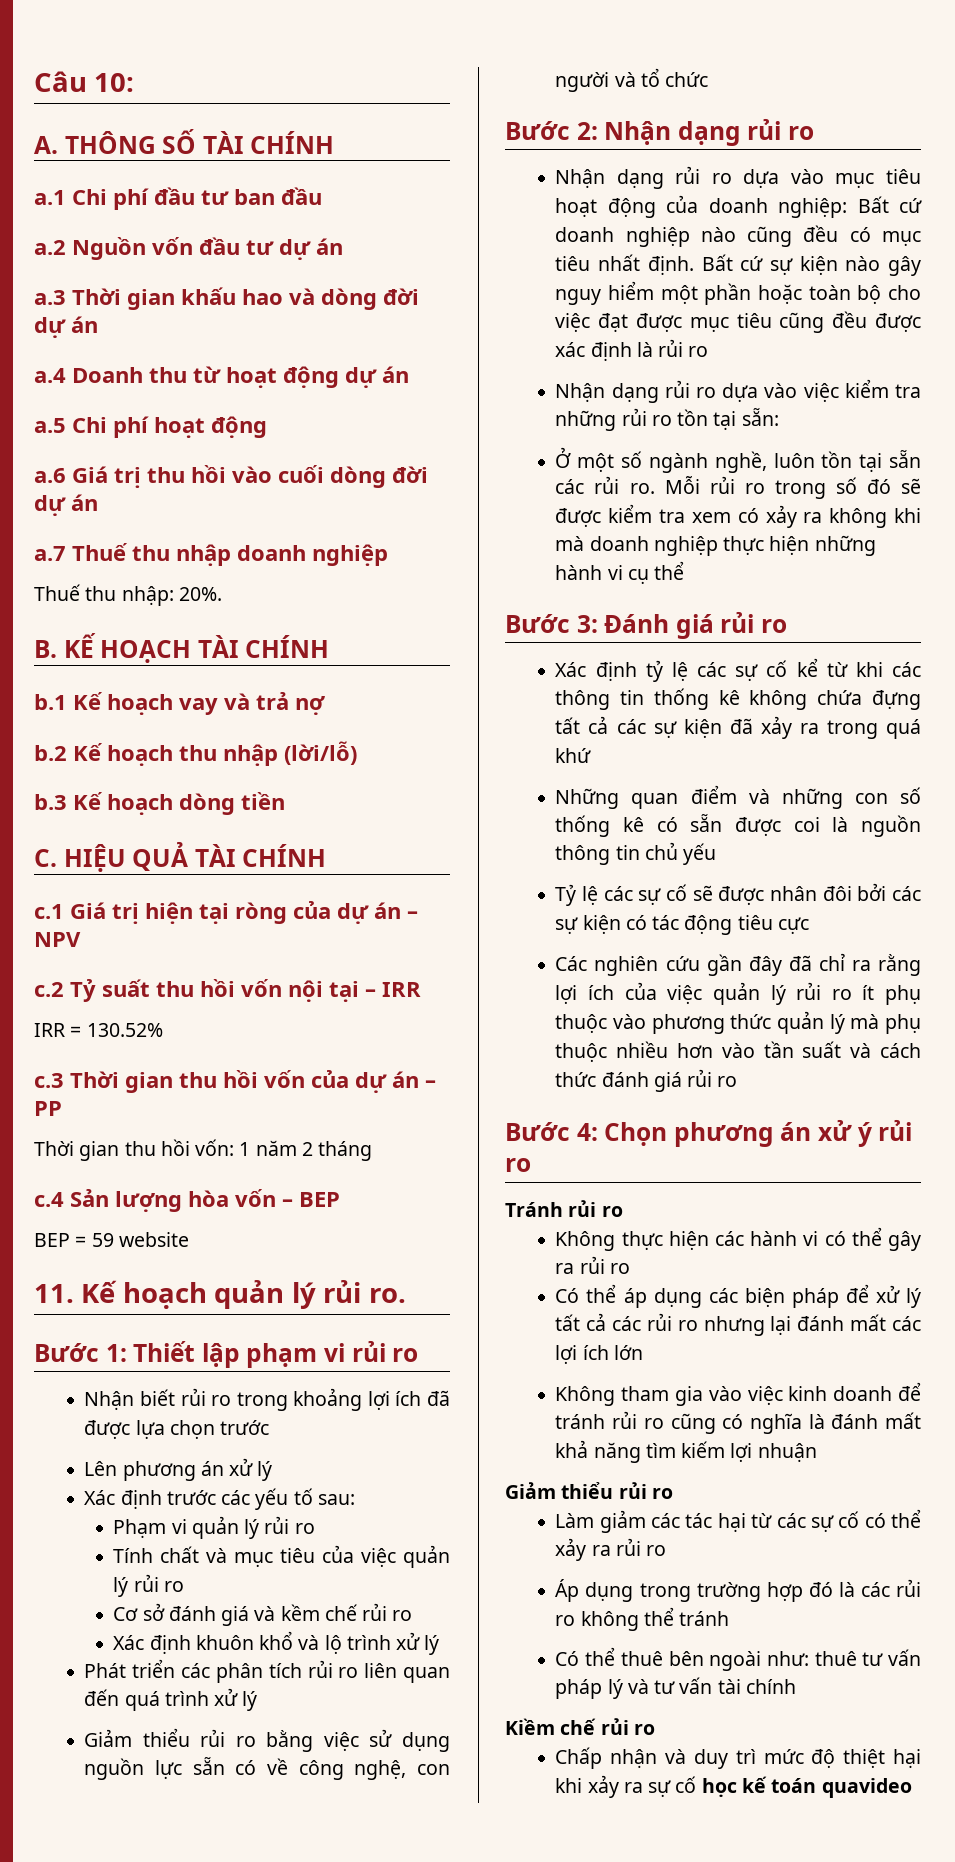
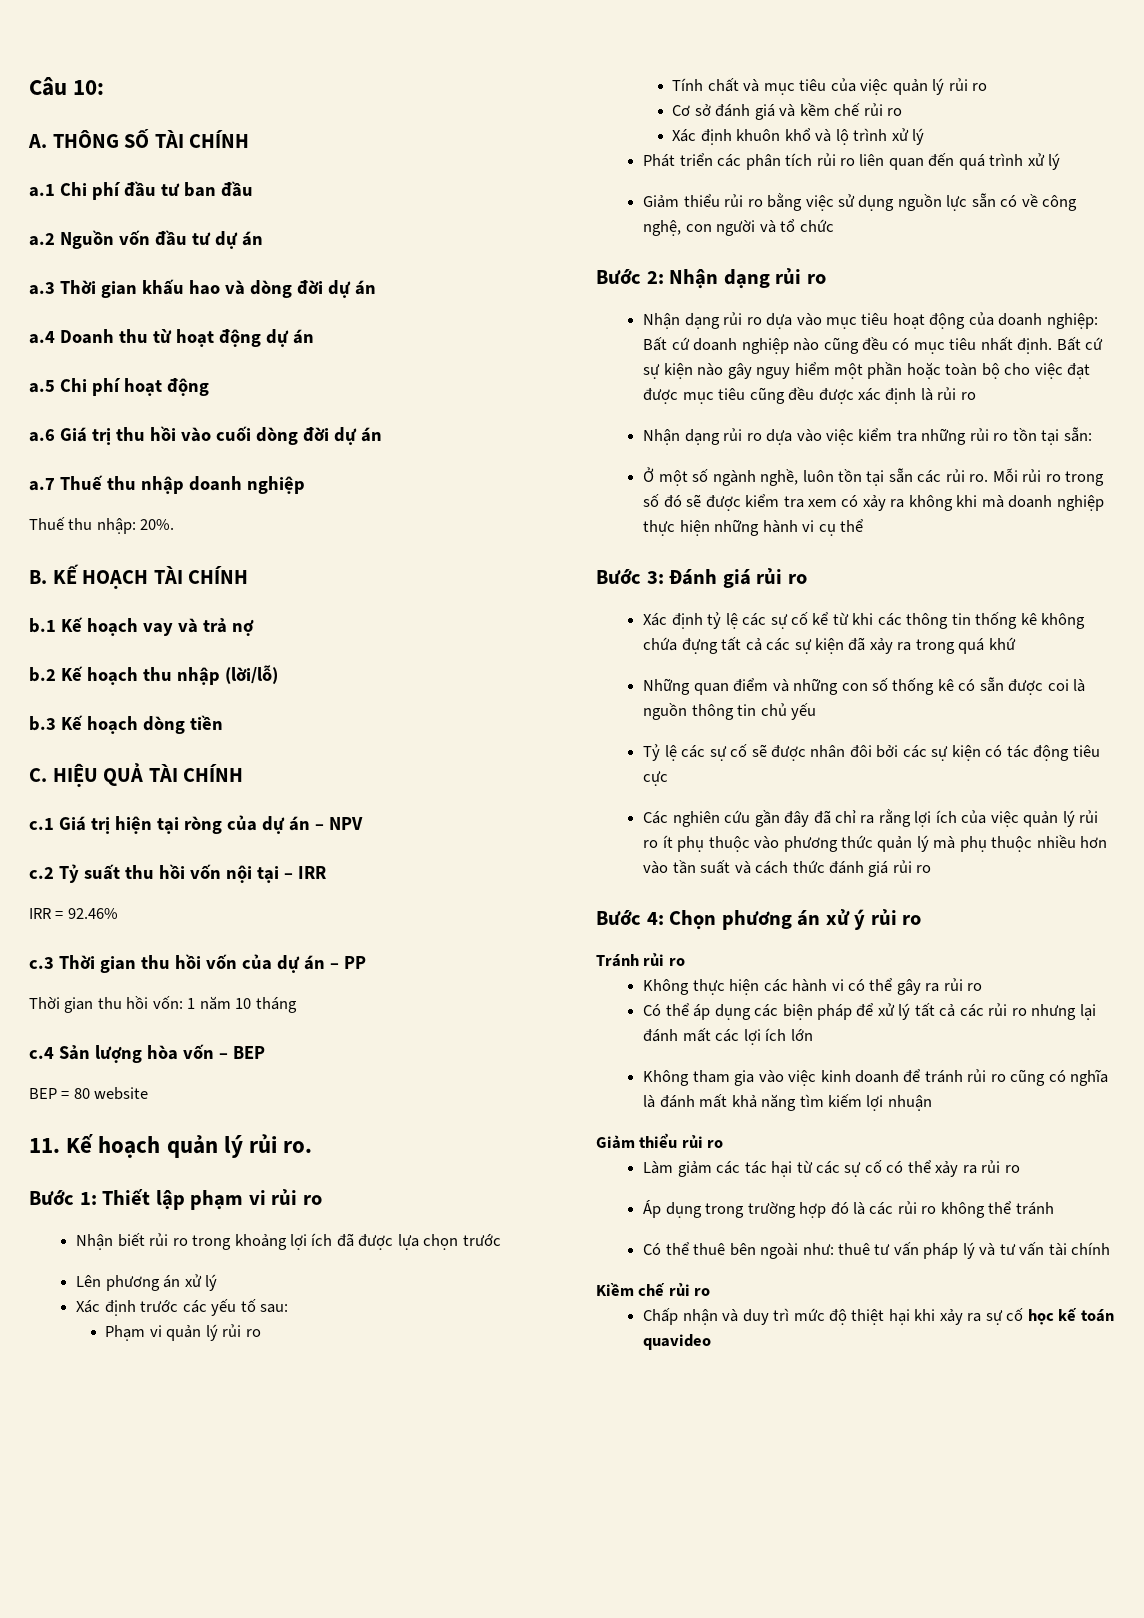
[86,1023,163,1037] 130.52% -> [67,908,118,919] 92.46%
[301,1142,313,1156] 2 -> [235,998,252,1009] 10
[91,1233,114,1247] 59 -> [73,1088,90,1099] 80

